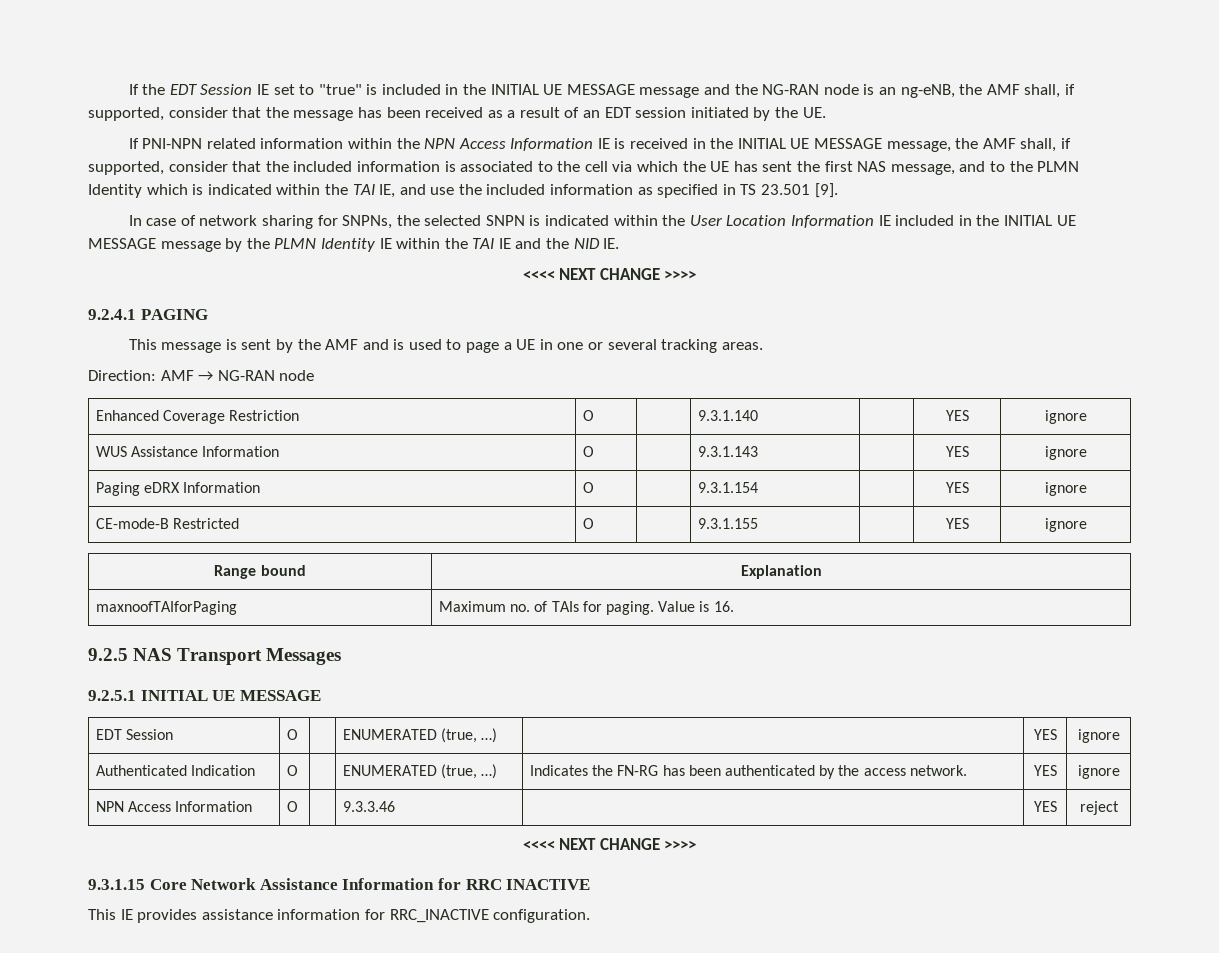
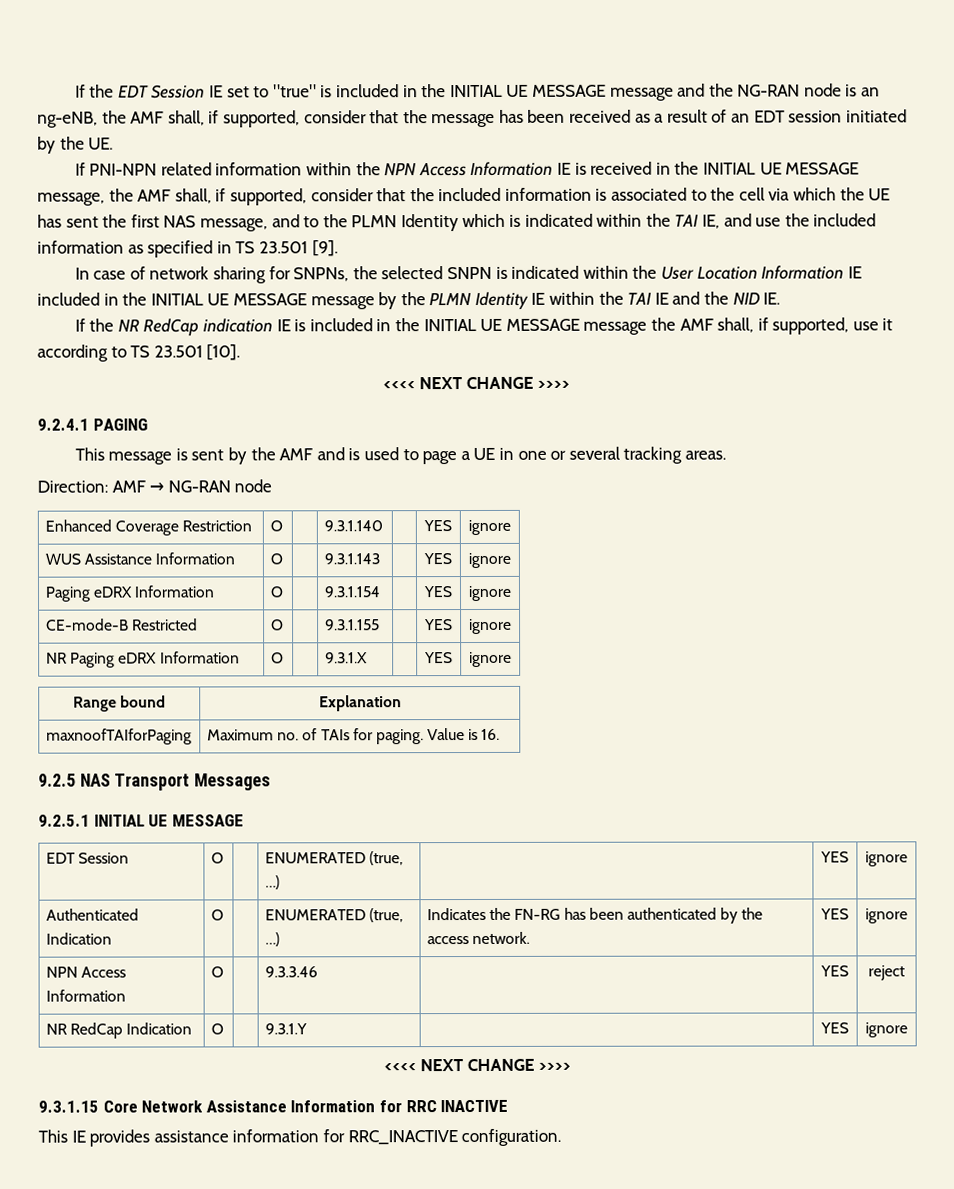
(620, 243) none -> [74,317,894,337] [37,344,241,362] // If the NR RedCap indication IE is included in the INITIAL UE MESSAGE message the AMF shall, if supported, use it according to TS 23.501 [10].
(1087, 525) none -> [45,651,240,668] [270,652,284,664] [324,652,368,664] [424,652,453,664] [469,651,512,668] // NR Paging eDRX Information | O | | 9.3.1.X | | YES | ignore
(1119, 808) none -> [45,1022,193,1039] [210,1023,224,1035] [264,1023,307,1035] [820,1022,849,1034] [865,1022,908,1038] // NR RedCap Indication | O | | 9.3.1.Y | | YES | ignore

